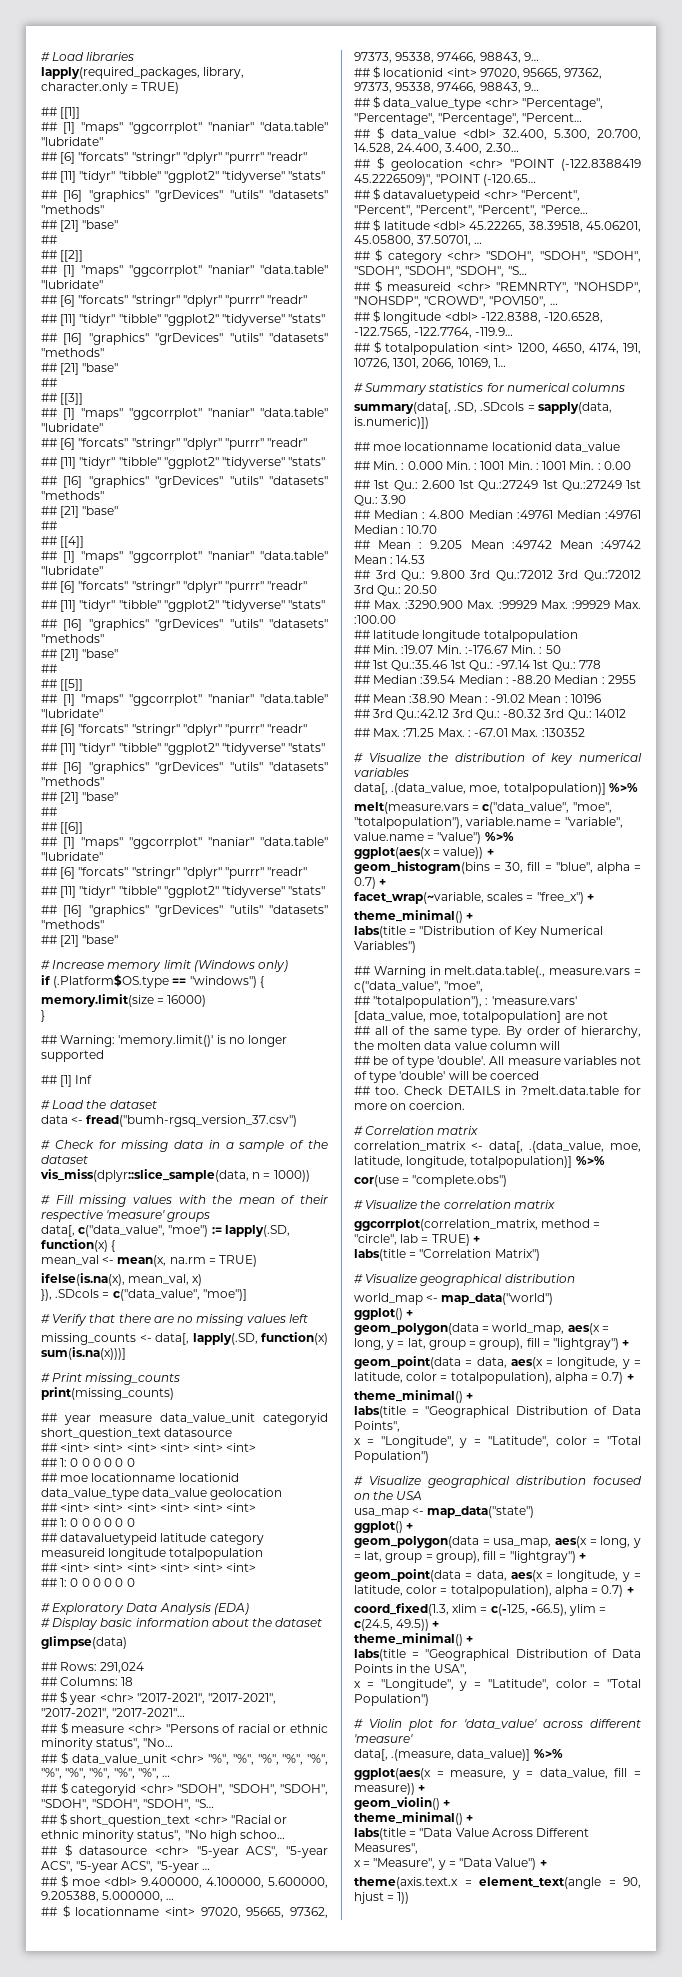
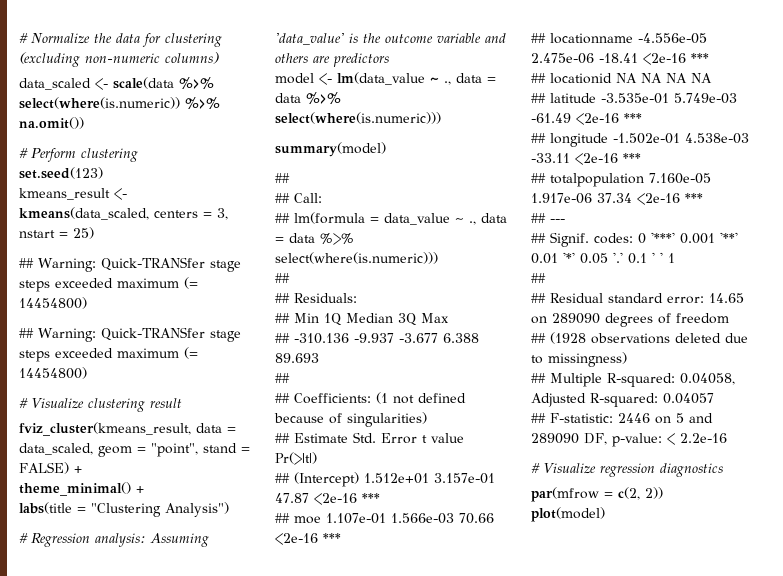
[41,52,135,61] [41,67,245,79] [41,82,180,94] [41,107,81,119] [41,122,328,134] [41,137,103,146] [41,152,308,164] [41,171,326,183] [41,190,328,202] [41,205,104,214] [41,220,119,232] [41,235,57,244] [41,250,84,262] [41,265,328,277] [41,280,103,289] [41,295,308,307] [41,314,326,326] [41,333,328,345] [41,348,104,357] [41,363,119,375] [41,378,57,387] [41,393,84,405] [41,408,328,420] [41,423,103,432] [41,438,308,450] [41,457,326,469] [41,476,328,488] [41,491,104,500] [41,506,119,518] [41,521,57,530] [41,536,85,548] [41,551,328,563] [41,566,103,575] [41,581,308,593] [41,600,326,612] [41,619,328,631] [41,634,104,643] [41,649,119,661] [41,664,57,673] [41,679,84,691] [41,694,328,706] [41,709,103,718] [41,724,308,736] [41,743,326,755] [41,762,328,774] [41,777,104,786] [41,792,119,804] [41,807,57,816] [41,822,84,834] [41,837,328,849] [41,852,103,861] [41,867,308,879] [41,886,326,898] [41,905,328,917] [41,920,104,929] [41,935,119,947] [41,960,289,972] [41,974,264,988] [41,994,207,1007] [41,1010,45,1022] [41,1035,288,1047] [41,1050,104,1062] [41,1075,93,1087] [41,1100,157,1109] [41,1115,298,1127] [41,1140,328,1152] [41,1155,88,1164] [40,1169,310,1182] [41,1195,328,1207] [41,1210,211,1222] [41,1225,290,1237] [41,1239,116,1252] [41,1255,258,1267] [41,1273,203,1286] [41,1289,247,1301] [41,1314,308,1326] [41,1332,328,1345] [41,1347,126,1360] [41,1373,181,1385] [41,1387,174,1400] [41,1413,328,1425] [41,1428,233,1440] [41,1443,257,1452] [41,1458,135,1467] [41,1473,239,1482] [41,1488,283,1500] [41,1503,257,1512] [41,1518,135,1527] [41,1533,264,1545] [41,1548,264,1560] [41,1563,257,1572] [41,1578,135,1587] [41,1603,249,1615] [41,1618,323,1630] [41,1636,127,1649] [41,1662,145,1673] [41,1677,134,1686] [41,1691,277,1705] [41,1708,186,1719] [41,1722,328,1735] [41,1738,174,1750] [41,1752,328,1765] [41,1768,171,1779] [41,1782,328,1796] [41,1799,214,1810] [41,1813,288,1827] [41,1830,286,1842] [41,1844,328,1858] [41,1861,210,1873] [41,1875,328,1888] [41,1891,175,1902] [41,1905,328,1918] [354,52,539,63] [354,66,603,79] [354,82,539,93] [354,96,603,110] [354,113,583,125] [354,127,641,140] [354,143,519,154] [354,157,641,171] [354,174,537,186] [354,188,580,202] [354,205,588,216] [354,219,641,232] [354,235,483,246] [354,249,641,263] [354,266,527,277] [354,280,641,293] [354,296,558,307] [354,310,604,324] [354,327,514,338] [354,341,641,355] [354,358,506,369] [354,383,626,395] [354,402,612,414] [354,417,429,429] [354,442,620,452] [354,461,631,470] [354,480,641,491] [354,495,407,506] [354,510,641,519] [354,525,438,534] [354,540,641,549] [354,555,426,564] [354,570,641,581] [354,585,438,596] [354,600,641,609] [354,615,396,624] [354,630,578,642] [354,645,561,654] [354,660,601,671] [354,675,636,684] [354,694,601,703] [354,709,626,720] [354,728,585,737] [354,753,642,765] [354,768,409,777] [354,783,638,795] [354,802,612,814] [354,817,623,829] [354,832,514,844] [354,847,494,859] [354,861,641,874] [354,877,387,889] [354,892,594,904] [354,910,474,923] [354,926,604,938] [354,941,416,953] [354,966,641,978] [354,981,484,993] [354,996,577,1008] [354,1011,608,1023] [354,1026,641,1038] [354,1041,561,1050] [354,1056,641,1068] [354,1071,540,1083] [354,1086,641,1095] [354,1101,466,1110] [354,1126,479,1135] [354,1141,641,1153] [354,1156,605,1168] [354,1175,508,1187] [354,1200,555,1209] [354,1219,601,1231] [354,1234,480,1246] [354,1249,540,1261] [354,1274,575,1286] [354,1293,554,1305] [354,1308,414,1320] [354,1323,609,1335] [354,1338,630,1350] [354,1356,641,1369] [354,1372,634,1384] [354,1390,474,1403] [354,1406,641,1418] [354,1421,400,1432] [354,1436,641,1448] [354,1451,429,1463] [354,1476,642,1488] [354,1491,423,1500] [354,1506,535,1518] [354,1521,414,1533] [354,1536,641,1548] [354,1551,586,1563] [354,1569,641,1582] [354,1585,634,1597] [354,1603,607,1616] [354,1619,440,1631] [354,1633,474,1646] [354,1649,641,1661] [354,1664,467,1675] [354,1679,641,1691] [354,1694,429,1706] [354,1719,641,1731] [354,1734,413,1743] [354,1749,563,1761] [354,1768,641,1780] [354,1783,426,1795] [354,1797,451,1810] [354,1812,474,1825] [354,1828,590,1840] [354,1843,418,1854] [354,1858,547,1870] [354,1877,641,1889] [354,1892,410,1904] # Load libraries // lapply(required_packages, library, character.only = TRUE) // ## [[1]] // ## [1] "maps" "ggcorrplot" "naniar" "data.table" "lubridate" // ## [6] "forcats" "stringr" "dplyr" "purrr" "readr" // ## [11] "tidyr" "tibble" "ggplot2" "tidyverse" "stats" // ## [16] "graphics" "grDevices" "utils" "datasets" "methods" // ## [21] "base" // ## // ## [[2]] // ## [1] "maps" "ggcorrplot" "naniar" "data.table" "lubridate" // ## [6] "forcats" "stringr" "dplyr" "purrr" "readr" // ## [11] "tidyr" "tibble" "ggplot2" "tidyverse" "stats" // ## [16] "graphics" "grDevices" "utils" "datasets" "methods" // ## [21] "base" // ## // ## [[3]] // ## [1] "maps" "ggcorrplot" "naniar" "data.table" "lubridate" // ## [6] "forcats" "stringr" "dplyr" "purrr" "readr" // ## [11] "tidyr" "tibble" "ggplot2" "tidyverse" "stats" // ## [16] "graphics" "grDevices" "utils" "datasets" "methods" // ## [21] "base" // ## // ## [[4]] // ## [1] "maps" "ggcorrplot" "naniar" "data.table" "lubridate" // ## [6] "forcats" "stringr" "dplyr" "purrr" "readr" // ## [11] "tidyr" "tibble" "ggplot2" "tidyverse" "stats" // ## [16] "graphics" "grDevices" "utils" "datasets" "methods" // ## [21] "base" // ## // ## [[5]] // ## [1] "maps" "ggcorrplot" "naniar" "data.table" "lubridate" // ## [6] "forcats" "stringr" "dplyr" "purrr" "readr" // ## [11] "tidyr" "tibble" "ggplot2" "tidyverse" "stats" // ## [16] "graphics" "grDevices" "utils" "datasets" "methods" // ## [21] "base" // ## // ## [[6]] // ## [1] "maps" "ggcorrplot" "naniar" "data.table" "lubridate" // ## [6] "forcats" "stringr" "dplyr" "purrr" "readr" // ## [11] "tidyr" "tibble" "ggplot2" "tidyverse" "stats" // ## [16] "graphics" "grDevices" "utils" "datasets" "methods" // ## [21] "base" // # Increase memory limit (Windows only) // if (.Platform$OS.type == "windows") { // memory.limit(size = 16000) // } // ## Warning: 'memory.limit()' is no longer supported // ## [1] Inf // # Load the dataset // data <- fread("bumh-rgsq_version_37.csv") // # Check for missing data in a sample of the dataset // vis_miss(dplyr::slice_sample(data, n = 1000)) // # Fill missing values with the mean of their respective 'measure' groups // data[, c("data_value", "moe") := lapply(.SD, function(x) { // mean_val <- mean(x, na.rm = TRUE) // ifelse(is.na(x), mean_val, x) // }), .SDcols = c("data_value", "moe")] // # Verify that there are no missing values left // missing_counts <- data[, lapply(.SD, function(x) sum(is.na(x)))] // # Print missing_counts // print(missing_counts) // ## year measure data_value_unit categoryid short_question_text datasource // ## <int> <int> <int> <int> <int> <int> // ## 1: 0 0 0 0 0 0 // ## moe locationname locationid data_value_type data_value geolocation // ## <int> <int> <int> <int> <int> <int> // ## 1: 0 0 0 0 0 0 // ## datavaluetypeid latitude category measureid longitude totalpopulation // ## <int> <int> <int> <int> <int> <int> // ## 1: 0 0 0 0 0 0 // # Exploratory Data Analysis (EDA) // # Display basic information about the dataset // glimpse(data) // ## Rows: 291,024 // ## Columns: 18 // ## $ year <chr> "2017-2021", "2017-2021", "2017-2021", "2017-2021"… // ## $ measure <chr> "Persons of racial or ethnic minority status", "No… // ## $ data_value_unit <chr> "%", "%", "%", "%", "%", "%", "%", "%", "%", "%", … // ## $ categoryid <chr> "SDOH", "SDOH", "SDOH", "SDOH", "SDOH", "SDOH", "S… // ## $ short_question_text <chr> "Racial or ethnic minority status", "No high schoo… // ## $ datasource <chr> "5-year ACS", "5-year ACS", "5-year ACS", "5-year … // ## $ moe <dbl> 9.400000, 4.100000, 5.600000, 9.205388, 5.000000, … // ## $ locationname <int> 97020, 95665, 97362, 97373, 95338, 97466, 98843, 9… // ## $ locationid <int> 97020, 95665, 97362, 97373, 95338, 97466, 98843, 9… // ## $ data_value_type <chr> "Percentage", "Percentage", "Percentage", "Percent… // ## $ data_value <dbl> 32.400, 5.300, 20.700, 14.528, 24.400, 3.400, 2.30… // ## $ geolocation <chr> "POINT (-122.8388419 45.2226509)", "POINT (-120.65… // ## $ datavaluetypeid <chr> "Percent", "Percent", "Percent", "Percent", "Perce… // ## $ latitude <dbl> 45.22265, 38.39518, 45.06201, 45.05800, 37.50701, … // ## $ category <chr> "SDOH", "SDOH", "SDOH", "SDOH", "SDOH", "SDOH", "S… // ## $ measureid <chr> "REMNRTY", "NOHSDP", "NOHSDP", "CROWD", "POV150", … // ## $ longitude <dbl> -122.8388, -120.6528, -122.7565, -122.7764, -119.9… // ## $ totalpopulation <int> 1200, 4650, 4174, 191, 10726, 1301, 2066, 10169, 1… // # Summary statistics for numerical columns // summary(data[, .SD, .SDcols = sapply(data, is.numeric)]) // ## moe locationname locationid data_value // ## Min. : 0.000 Min. : 1001 Min. : 1001 Min. : 0.00 // ## 1st Qu.: 2.600 1st Qu.:27249 1st Qu.:27249 1st Qu.: 3.90 // ## Median : 4.800 Median :49761 Median :49761 Median : 10.70 // ## Mean : 9.205 Mean :49742 Mean :49742 Mean : 14.53 // ## 3rd Qu.: 9.800 3rd Qu.:72012 3rd Qu.:72012 3rd Qu.: 20.50 // ## Max. :3290.900 Max. :99929 Max. :99929 Max. :100.00 // ## latitude longitude totalpopulation // ## Min. :19.07 Min. :-176.67 Min. : 50 // ## 1st Qu.:35.46 1st Qu.: -97.14 1st Qu.: 778 // ## Median :39.54 Median : -88.20 Median : 2955 // ## Mean :38.90 Mean : -91.02 Mean : 10196 // ## 3rd Qu.:42.12 3rd Qu.: -80.32 3rd Qu.: 14012 // ## Max. :71.25 Max. : -67.01 Max. :130352 // # Visualize the distribution of key numerical variables // data[, .(data_value, moe, totalpopulation)] %>% // melt(measure.vars = c("data_value", "moe", "totalpopulation"), variable.name = "variable", value.name = "value") %>% // ggplot(aes(x = value)) + // geom_histogram(bins = 30, fill = "blue", alpha = 0.7) + // facet_wrap(~variable, scales = "free_x") + // theme_minimal() + // labs(title = "Distribution of Key Numerical Variables") // ## Warning in melt.data.table(., measure.vars = c("data_value", "moe", // ## "totalpopulation"), : 'measure.vars' [data_value, moe, totalpopulation] are not // ## all of the same type. By order of hierarchy, the molten data value column will // ## be of type 'double'. All measure variables not of type 'double' will be coerced // ## too. Check DETAILS in ?melt.data.table for more on coercion. // # Correlation matrix // correlation_matrix <- data[, .(data_value, moe, latitude, longitude, totalpopulation)] %>% // cor(use = "complete.obs") // # Visualize the correlation matrix // ggcorrplot(correlation_matrix, method = "circle", lab = TRUE) + // labs(title = "Correlation Matrix") // # Visualize geographical distribution // world_map <- map_data("world") // ggplot() + // geom_polygon(data = world_map, aes(x = long, y = lat, group = group), fill = "lightgray") + // geom_point(data = data, aes(x = longitude, y = latitude, color = totalpopulation), alpha = 0.7) + // theme_minimal() + // labs(title = "Geographical Distribution of Data Points", // x = "Longitude", y = "Latitude", color = "Total Population") // # Visualize geographical distribution focused on the USA // usa_map <- map_data("state") // ggplot() + // geom_polygon(data = usa_map, aes(x = long, y = lat, group = group), fill = "lightgray") + // geom_point(data = data, aes(x = longitude, y = latitude, color = totalpopulation), alpha = 0.7) + // coord_fixed(1.3, xlim = c(-125, -66.5), ylim = c(24.5, 49.5)) + // theme_minimal() + // labs(title = "Geographical Distribution of Data Points in the USA", // x = "Longitude", y = "Latitude", color = "Total Population") // # Violin plot for 'data_value' across different 'measure' // data[, .(measure, data_value)] %>% // ggplot(aes(x = measure, y = data_value, fill = measure)) + // geom_violin() + // theme_minimal() + // labs(title = "Data Value Across Different Measures", // x = "Measure", y = "Data Value") + // theme(axis.text.x = element_text(angle = 90, hjust = 1)) -> [19,33,222,47] [19,52,219,67] [19,77,214,90] [19,97,220,109] [19,117,84,129] [19,148,138,162] [19,167,103,179] [19,188,127,200] [19,207,228,220] [19,227,94,239] [19,257,241,272] [19,277,198,292] [19,297,87,309] [19,327,241,342] [19,347,198,362] [19,367,87,379] [19,398,182,412] [19,422,236,436] [19,443,250,457] [19,462,82,474] [19,482,144,496] [19,502,229,517] [19,533,209,547] [275,33,506,45] [275,53,389,67] [275,72,496,85] [275,92,341,104] [275,112,441,124] [275,142,386,157] [275,173,290,183] [275,193,322,203] [275,212,507,225] [275,233,354,245] [275,252,438,264] [275,273,290,283] [275,293,357,303] [275,313,449,326] [275,333,479,344] [275,353,319,363] [275,373,290,383] [275,392,466,404] [274,412,427,427] [275,432,464,444] [275,452,317,465] [275,472,495,487] [275,493,380,505] [275,513,494,524] [275,533,341,545] [531,33,707,44] [531,53,709,65] [531,73,712,84] [531,93,737,104] [531,113,642,125] [531,133,749,147] [531,153,641,165] [531,173,711,187] [531,193,703,205] [531,213,565,223] [531,232,738,247] [531,252,675,264] [531,273,546,283] [531,293,744,304] [531,313,729,327] [531,332,748,344] [531,352,627,367] [531,373,735,387] [531,393,714,407] [531,413,713,424] [531,433,727,447] [531,463,723,477] [531,487,663,502] [531,507,605,522] # Normalize the data for clustering (excluding non-numeric columns) // data_scaled <- scale(data %>% select(where(is.numeric)) %>% na.omit()) // # Perform clustering // set.seed(123) // kmeans_result <- kmeans(data_scaled, centers = 3, nstart = 25) // ## Warning: Quick-TRANSfer stage steps exceeded maximum (= 14454800) // ## Warning: Quick-TRANSfer stage steps exceeded maximum (= 14454800) // # Visualize clustering result // fviz_cluster(kmeans_result, data = data_scaled, geom = "point", stand = FALSE) + // theme_minimal() + // labs(title = "Clustering Analysis") // # Regression analysis: Assuming 'data_value' is the outcome variable and others are predictors // model <- lm(data_value ~ ., data = data %>% select(where(is.numeric))) // summary(model) // ## // ## Call: // ## lm(formula = data_value ~ ., data = data %>% select(where(is.numeric))) // ## // ## Residuals: // ## Min 1Q Median 3Q Max // ## -310.136 -9.937 -3.677 6.388 89.693 // ## // ## Coefficients: (1 not defined because of singularities) // ## Estimate Std. Error t value Pr(>|t|) // ## (Intercept) 1.512e+01 3.157e-01 47.87 <2e-16 *** // ## moe 1.107e-01 1.566e-03 70.66 <2e-16 *** // ## locationname -4.556e-05 2.475e-06 -18.41 <2e-16 *** // ## locationid NA NA NA NA // ## latitude -3.535e-01 5.749e-03 -61.49 <2e-16 *** // ## longitude -1.502e-01 4.538e-03 -33.11 <2e-16 *** // ## totalpopulation 7.160e-05 1.917e-06 37.34 <2e-16 *** // ## --- // ## Signif. codes: 0 '***' 0.001 '**' 0.01 '*' 0.05 '.' 0.1 ' ' 1 // ## // ## Residual standard error: 14.65 on 289090 degrees of freedom // ## (1928 observations deleted due to missingness) // ## Multiple R-squared: 0.04058, Adjusted R-squared: 0.04057 // ## F-statistic: 2446 on 5 and 289090 DF, p-value: < 2.2e-16 // # Visualize regression diagnostics // par(mfrow = c(2, 2)) // plot(model)

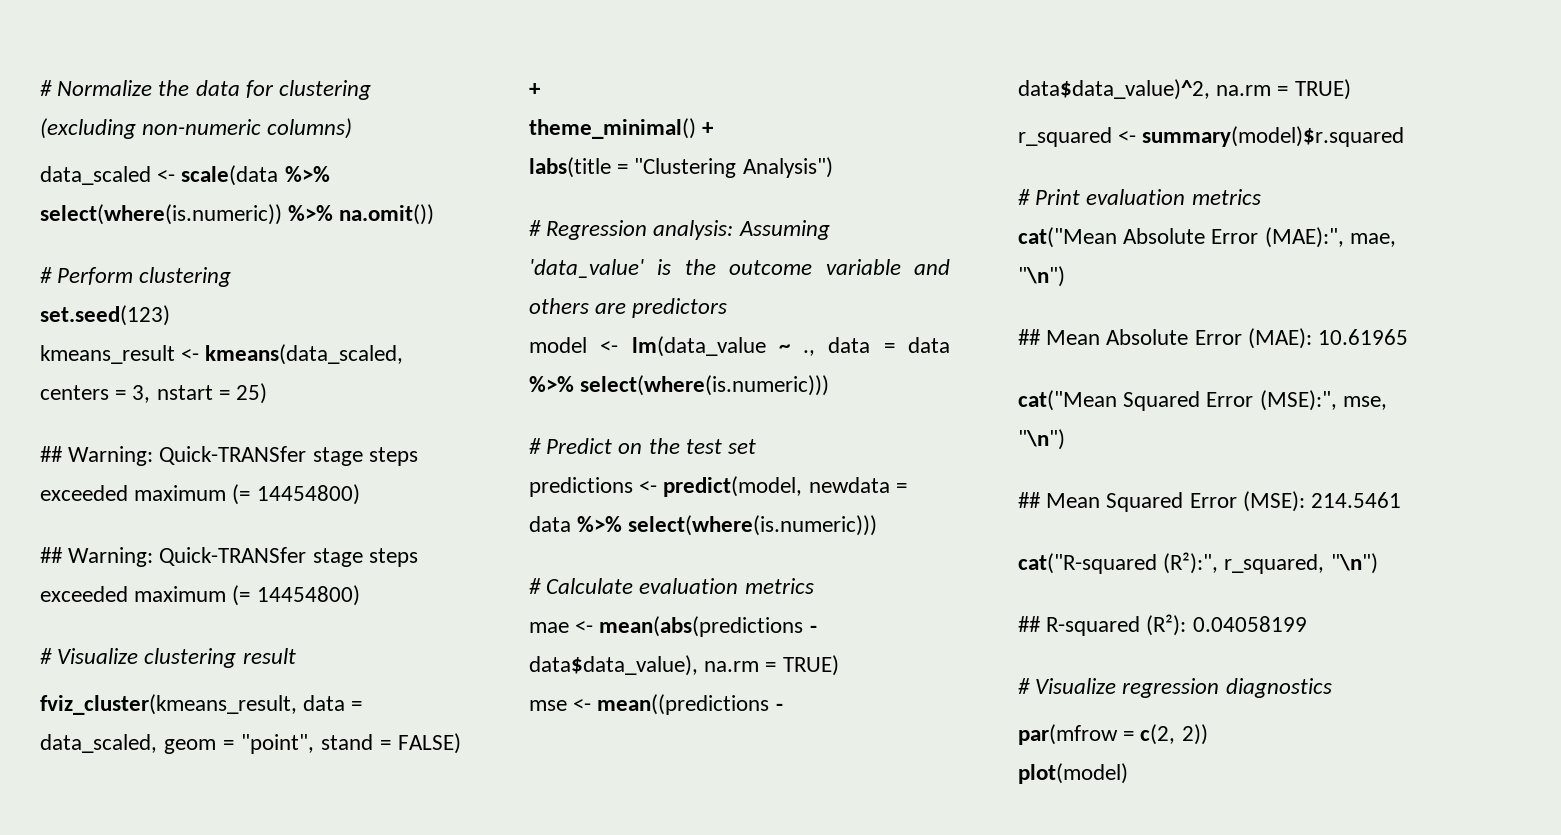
[275,142,386,157] [275,173,290,183] [275,193,322,203] [275,212,507,225] [275,233,354,245] [275,252,438,264] [275,273,290,283] [275,293,357,303] [275,313,449,326] [275,333,479,344] [275,353,319,363] [275,373,290,383] [275,392,466,404] [274,412,427,427] [275,432,464,444] [275,452,317,465] [275,472,495,487] [275,493,380,505] [275,513,494,524] [275,533,341,545] [531,33,707,44] [531,53,709,65] [531,73,712,84] [531,93,737,104] [531,113,642,125] [531,133,749,147] [531,153,641,165] [531,173,711,187] [531,193,703,205] [531,213,565,223] [531,232,738,247] [531,252,675,264] [531,273,546,283] [531,293,744,304] [531,313,729,327] [531,332,748,344] [531,352,627,367] [531,373,735,387] [531,393,714,407] [531,413,713,424] [531,433,727,447] summary(model) // ## // ## Call: // ## lm(formula = data_value ~ ., data = data %>% select(where(is.numeric))) // ## // ## Residuals: // ## Min 1Q Median 3Q Max // ## -310.136 -9.937 -3.677 6.388 89.693 // ## // ## Coefficients: (1 not defined because of singularities) // ## Estimate Std. Error t value Pr(>|t|) // ## (Intercept) 1.512e+01 3.157e-01 47.87 <2e-16 *** // ## moe 1.107e-01 1.566e-03 70.66 <2e-16 *** // ## locationname -4.556e-05 2.475e-06 -18.41 <2e-16 *** // ## locationid NA NA NA NA // ## latitude -3.535e-01 5.749e-03 -61.49 <2e-16 *** // ## longitude -1.502e-01 4.538e-03 -33.11 <2e-16 *** // ## totalpopulation 7.160e-05 1.917e-06 37.34 <2e-16 *** // ## --- // ## Signif. codes: 0 '***' 0.001 '**' 0.01 '*' 0.05 '.' 0.1 ' ' 1 // ## // ## Residual standard error: 14.65 on 289090 degrees of freedom // ## (1928 observations deleted due to missingness) // ## Multiple R-squared: 0.04058, Adjusted R-squared: 0.04057 // ## F-statistic: 2446 on 5 and 289090 DF, p-value: < 2.2e-16 -> [529,438,757,454] [529,476,907,497] [529,515,878,536] [529,578,814,594] [529,616,817,637] [529,655,839,676] [529,694,783,715] [1018,79,1351,100] [1018,126,1405,147] [1018,189,1261,205] [1018,227,1396,248] [1018,266,1065,287] [1018,328,1409,349] [1018,390,1387,411] [1018,429,1065,450] [1018,491,1402,512] [1018,552,1378,574] [1018,614,1307,636] # Predict on the test set // predictions <- predict(model, newdata = data %>% select(where(is.numeric))) // # Calculate evaluation metrics // mae <- mean(abs(predictions - data$data_value), na.rm = TRUE) // mse <- mean((predictions - data$data_value)^2, na.rm = TRUE) // r_squared <- summary(model)$r.squared // # Print evaluation metrics // cat("Mean Absolute Error (MAE):", mae, "\n") // ## Mean Absolute Error (MAE): 10.61965 // cat("Mean Squared Error (MSE):", mse, "\n") // ## Mean Squared Error (MSE): 214.5461 // cat("R-squared (R²):", r_squared, "\n") // ## R-squared (R²): 0.04058199

